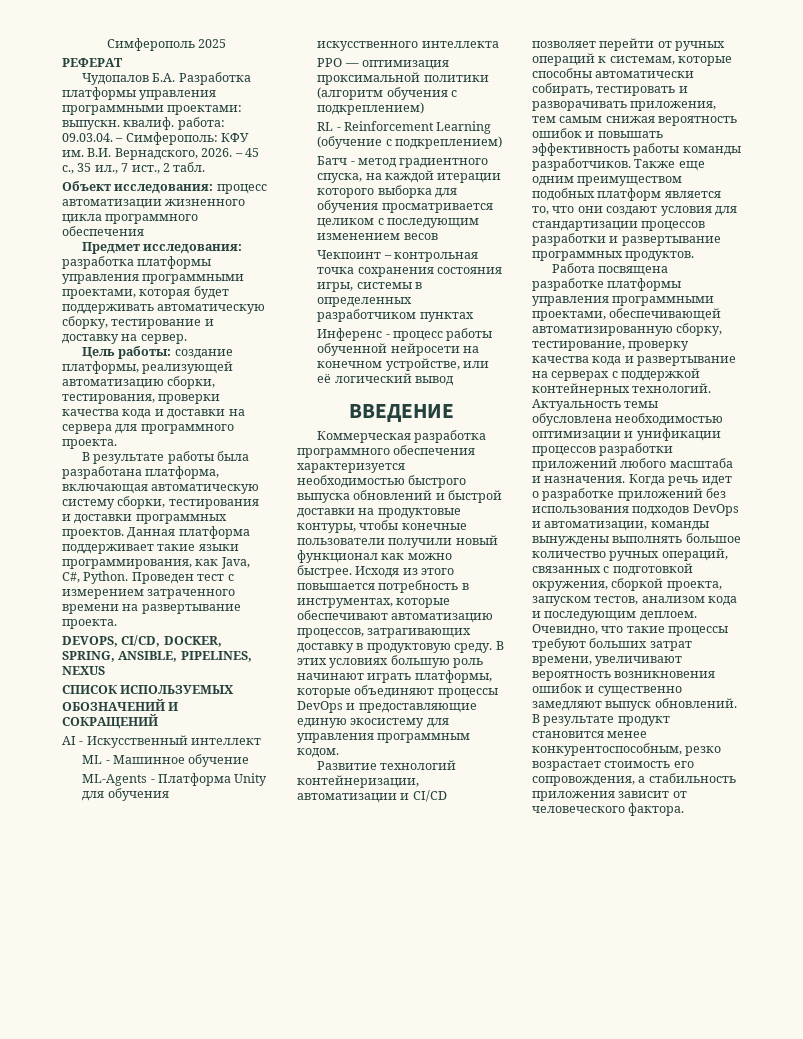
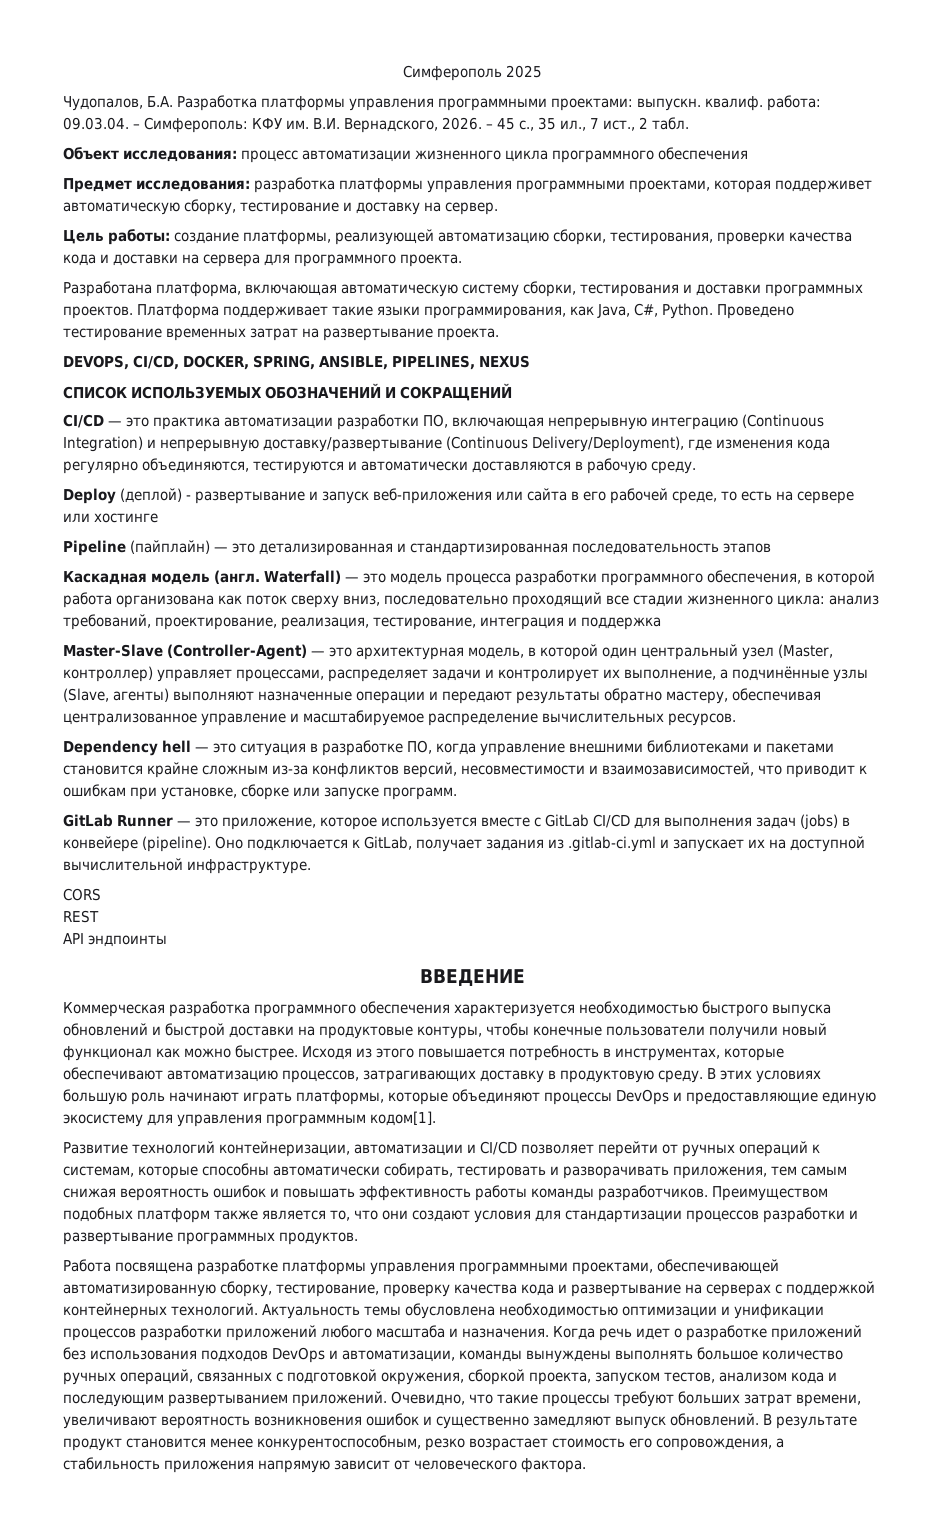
[62,58,123,67] [82,73,150,85] РЕФЕРАТ // Чудопалов -> [63,96,143,111] Чудопалов,
[193,286,229,299] [62,304,154,314] будет поддерживать -> [775,180,872,193] поддерживет
[82,451,250,464] [62,466,142,479] В результате работы была разработана -> [63,281,152,297] Разработана
[127,526,250,539] Данная платформа -> [137,304,219,319] Платформа
[131,572,234,584] [62,589,236,599] [62,604,119,614] Проведен тест с измерением затраченного времени -> [717,304,794,319] [63,328,298,341] Проведено тестирование временных затрат
[62,735,262,748] [82,754,250,767] [82,773,268,786] [82,788,169,801] [317,41,499,51] [317,58,450,70] [317,72,489,85] [317,87,458,100] [317,102,425,115] [317,121,492,134] [317,136,503,149] [317,156,489,168] [317,170,502,183] [317,185,458,198] [317,200,493,213] [317,218,480,228] [317,233,438,240] [317,250,479,262] [317,267,503,277] [317,282,423,292] [317,297,413,307] [317,309,474,322] [317,328,493,341] [317,343,480,356] [317,358,490,371] [317,373,455,386] AI - Искусственный интеллект // ML - Машинное обучение // ML-Agents - Платформа Unity для обучения искусственного интеллекта // PPO — оптимизация проксимальной политики (алгоритм обучения с подкреплением) // RL - Reinforcement Learning (обучение с подкреплением) // Батч - метод градиентного спуска, на каждой итерации которого выборка для обучения просматривается целиком с последующим изменением весов // Чекпоинт – контрольная точка сохранения состояния игры, системы в определенных разработчиком пунктах // Инференс - процесс работы обученной нейросети на конечном устройстве, или её логический вывод -> [63,414,824,430] [63,436,830,452] [63,458,696,474] [63,488,854,504] [63,513,158,523] [63,540,771,556] [63,570,875,586] [63,592,879,608] [63,614,661,630] [63,644,833,660] [63,666,868,682] [63,688,821,704] [63,710,736,726] [63,740,834,756] [63,762,867,778] [63,784,457,800] [63,814,850,830] [63,836,865,852] [63,858,311,874] [63,888,101,901] [63,910,99,923] [63,933,167,947] CI/CD — это практика автоматизации разработки ПО, включающая непрерывную интеграцию (Continuous Integration) и непрерывную доставку/развертывание (Continuous Delivery/Deployment), где изменения кода регулярно объединяются, тестируются и автоматически доставляются в рабочую среду. // Deploy (деплой) - развертывание и запуск веб-приложения или сайта в его рабочей среде, то есть на сервере или хостинге // Pipeline (пайплайн) — это детализированная и стандартизированная последовательность этапов // Каскадная модель (англ. Waterfall) — это модель процесса разработки программного обеспечения, в которой работа организована как поток сверху вниз, последовательно проходящий все стадии жизненного цикла: анализ требований, проектирование, реализация, тестирование, интеграция и поддержка // Master-Slave (Controller-Agent) — это архитектурная модель, в которой один центральный узел (Master, контроллер) управляет процессами, распределяет задачи и контролирует их выполнение, а подчинённые узлы (Slave, агенты) выполняют назначенные операции и передают результаты обратно мастеру, обеспечивая централизованное управление и масштабируемое распределение вычислительных ресурсов. // Dependency hell — это ситуация в разработке ПО, когда управление внешними библиотеками и пакетами становится крайне сложным из-за конфликтов версий, несовместимости и взаимозависимостей, что приводит к ошибкам при установке, сборке или запуске программ. // GitLab Runner — это приложение, которое используется вместе с GitLab CI/CD для выполнения задач (jobs) в конвейере (pipeline). Оно подключается к GitLab, получает задания из .gitlab-ci.yml и запускает их на доступной вычислительной инфраструктуре. // CORS // REST // API эндпоинты
[297,748,339,758] кодом. -> [370,1111,436,1126] кодом[1].
[634,159,705,171] [532,176,683,186] Также еще одним преимуществом -> [712,1186,828,1201] Преимуществом
(662, 194) none -> [214,1210,258,1220] также
[639,611,697,621] деплоем. -> [168,1391,387,1407] развертыванием приложений.
(615, 796) none -> [258,1460,330,1473] напрямую

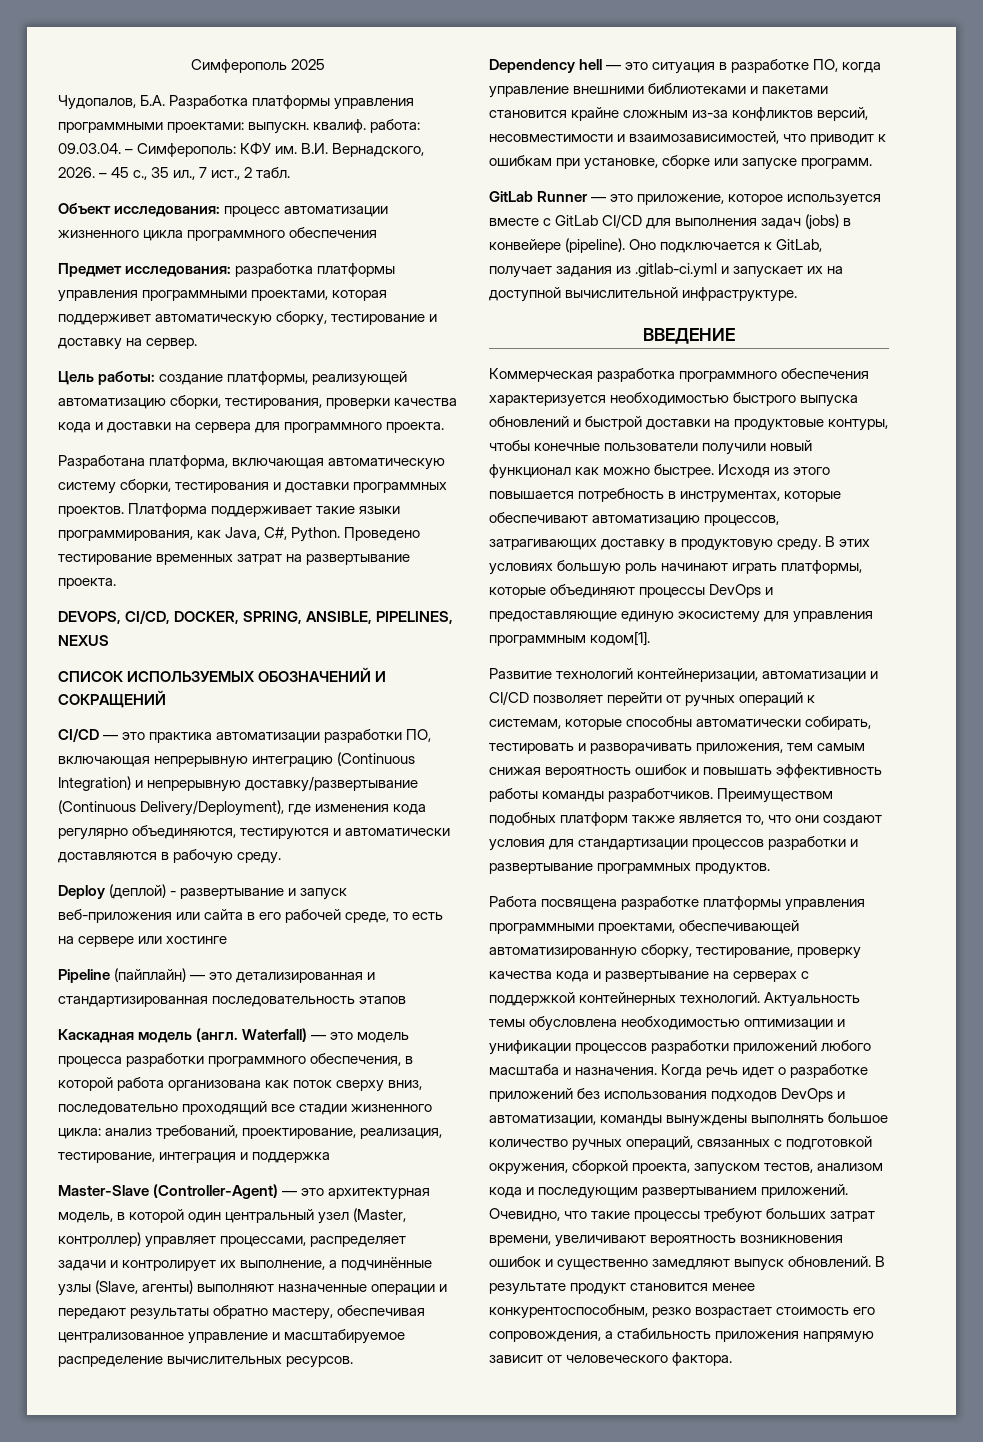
[63,888,101,901] [63,910,99,923] [63,933,167,947] // CORS // REST // API эндпоинты -> (798, 294) none

